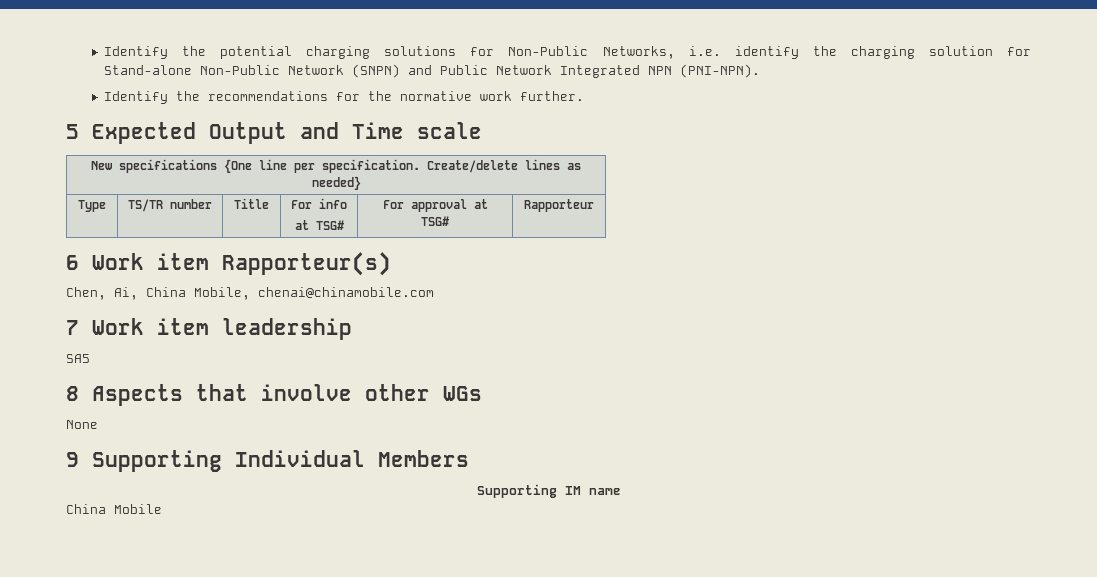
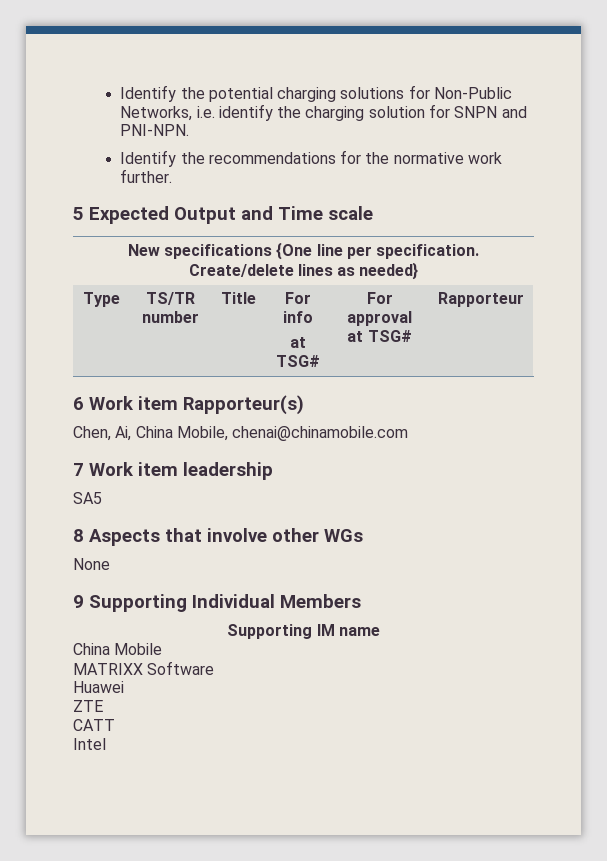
[103,64,760,78] Stand-alone Non-Public Network (SNPN) and Public Network Integrated NPN (PNI-NPN). -> [454,106,527,118] [120,124,190,136] SNPN and PNI-NPN.
(162, 509) none -> [73,661,215,675] [73,681,124,693] [73,700,103,712] [73,719,115,731] [73,738,106,750] // MATRIXX Software // Huawei // ZTE // CATT // Intel

